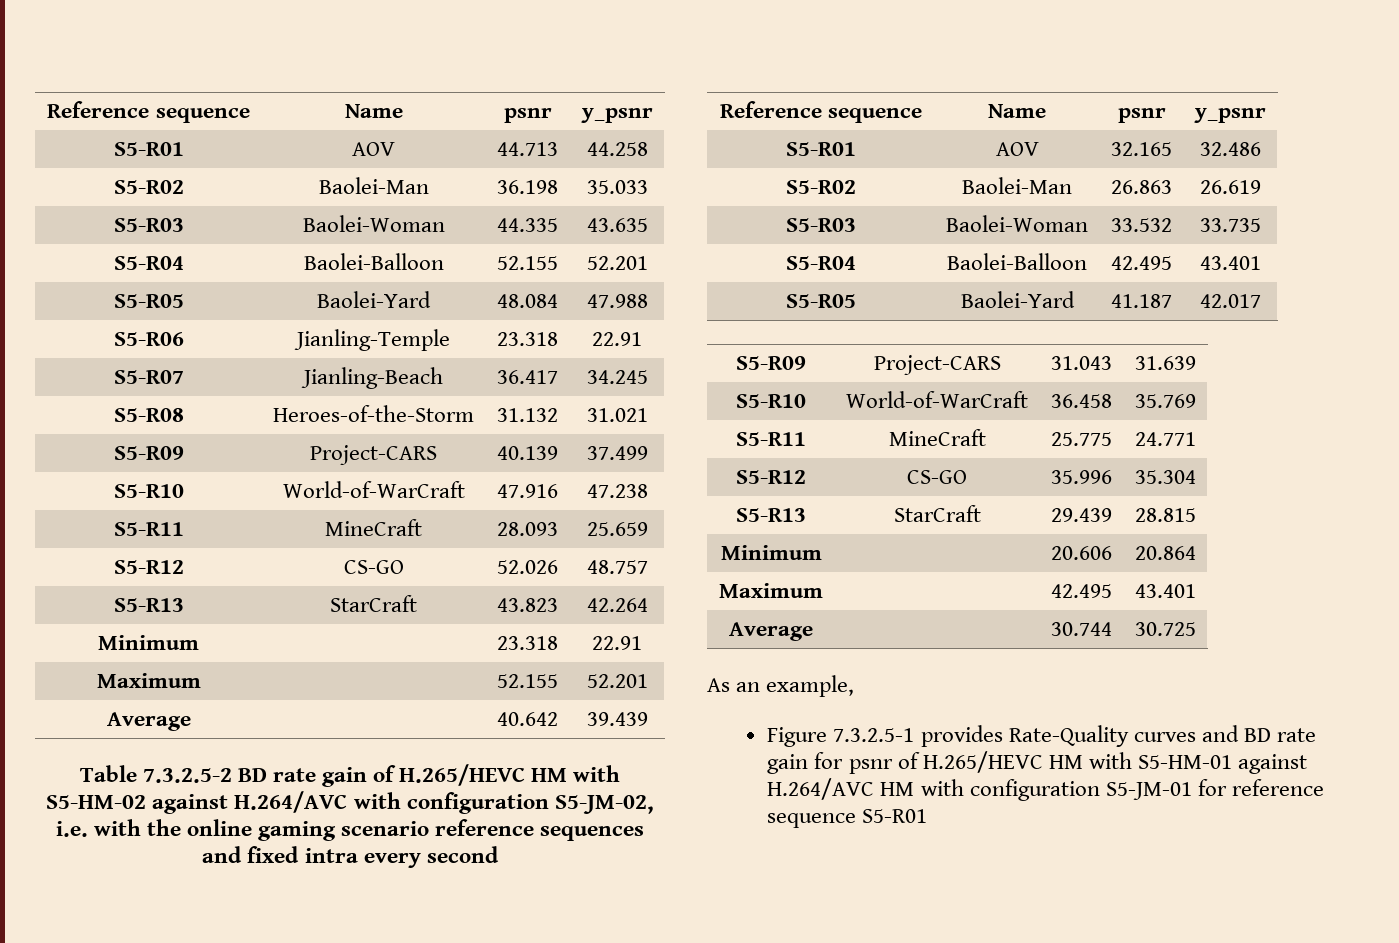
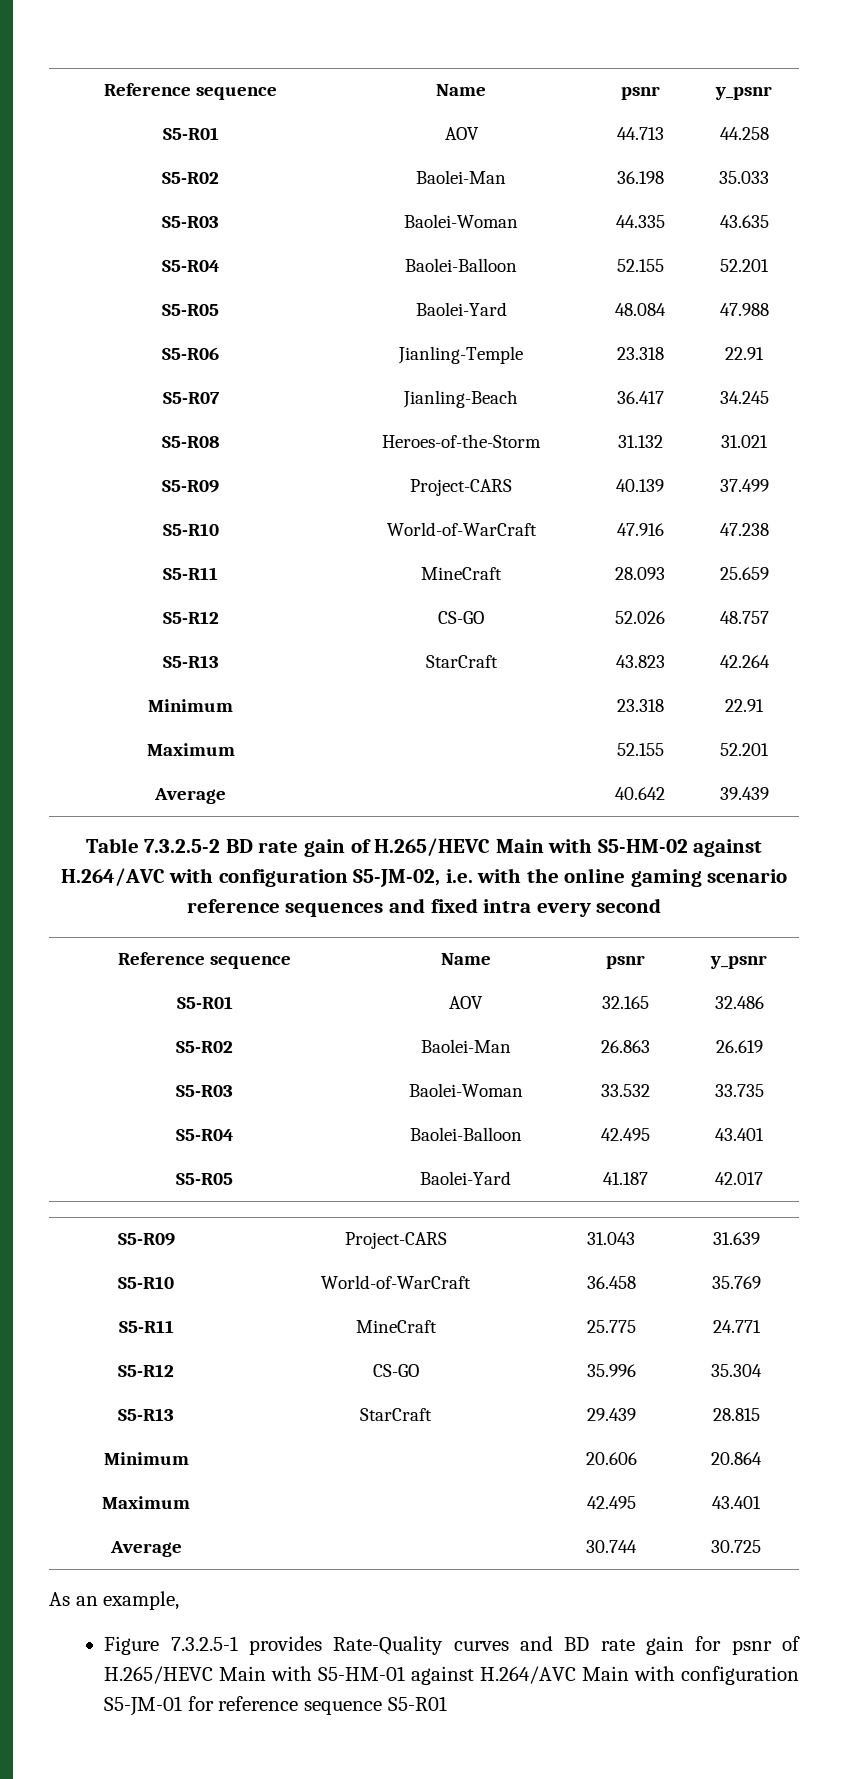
[531,768,568,782] HM -> [495,839,544,853] Main
[1048,755,1083,769] HM -> [219,1666,267,1681] Main
[880,782,915,796] HM -> [582,1666,630,1681] Main

